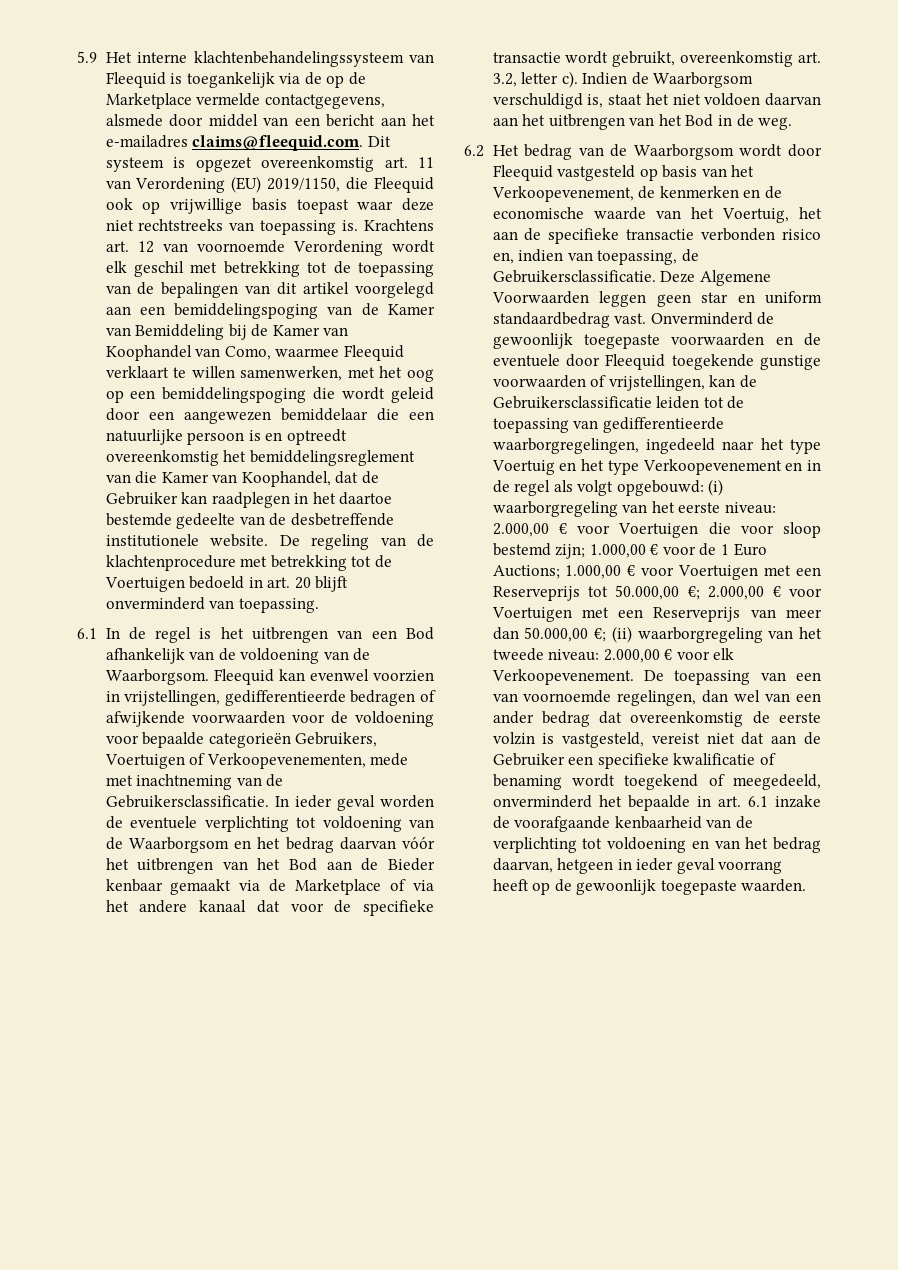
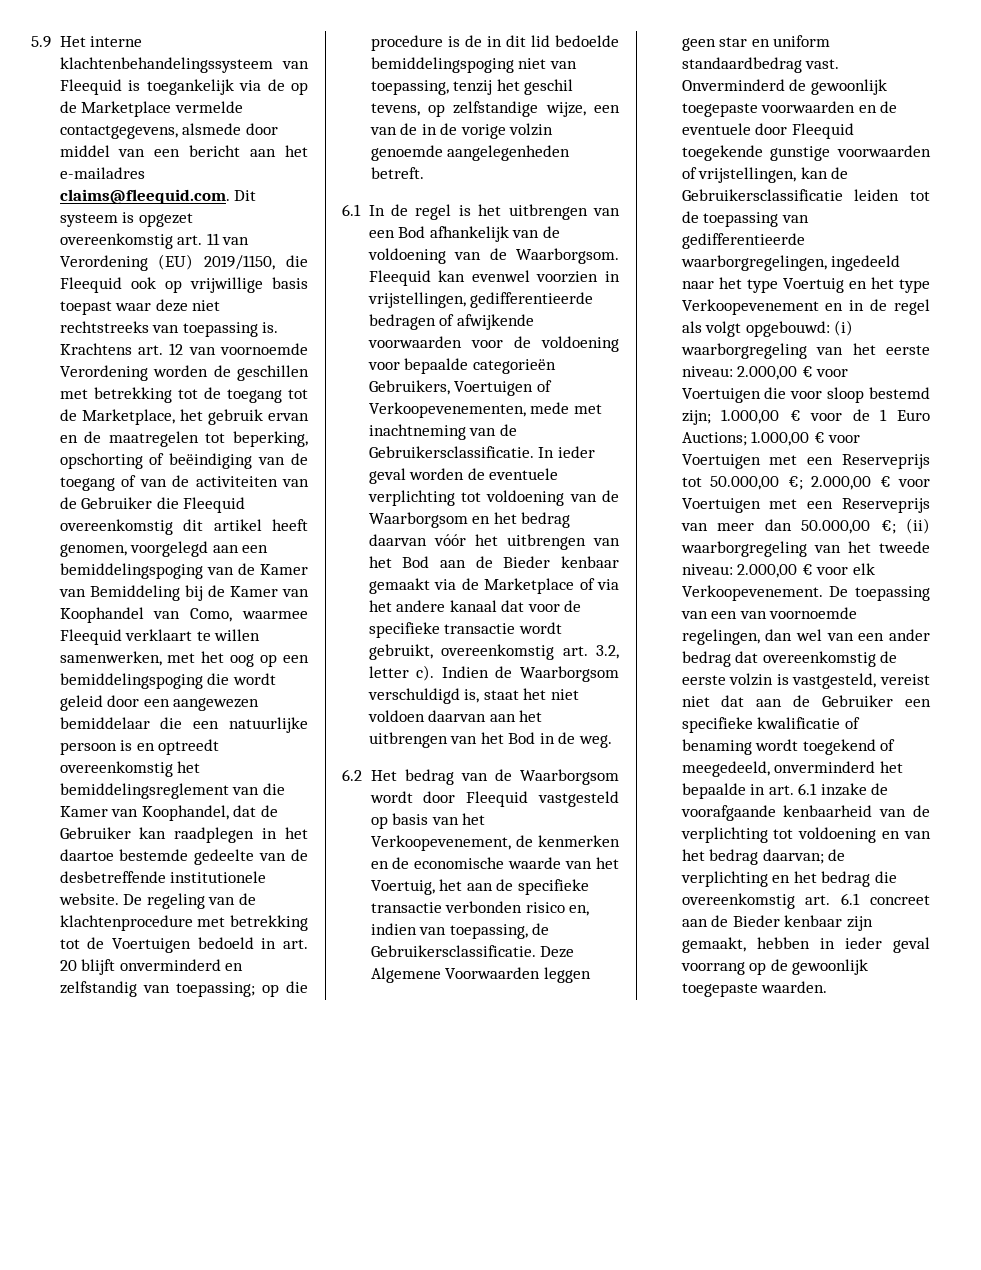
[392,240,435,253] [105,261,434,277] [105,282,350,298] wordt elk geschil met betrekking tot de toepassing van de bepalingen van dit artikel -> [153,365,309,381] [59,387,308,403] [59,409,309,425] [59,431,308,447] [59,453,308,469] [59,475,309,491] [59,497,246,513] [59,519,308,535] [59,544,127,557] worden de geschillen met betrekking tot de toegang tot de Marketplace, het gebruik ervan en de maatregelen tot beperking, opschorting of beëindiging van de toegang of van de activiteiten van de Gebruiker die Fleequid overeenkomstig dit artikel heeft genomen,
[209,598,319,613] van toepassing. -> [225,963,244,971] [59,981,308,997] [370,35,619,51] [370,57,577,73] [370,79,574,95] [370,101,620,117] [369,123,554,139] [370,145,571,161] [370,167,424,179] en zelfstandig van toepassing; op die procedure is de in dit lid bedoelde bemiddelingspoging niet van toepassing, tenzij het geschil tevens, op zelfstandige wijze, een van de in de vorige volzin genoemde aangelegenheden betreft.
[492,858,614,874] daarvan, hetgeen -> [762,849,846,864] [680,871,897,887] [681,893,930,909] [681,915,873,931] [681,937,810,953] daarvan; de verplichting en het bedrag die overeenkomstig art. 6.1 concreet aan de Bieder kenbaar zijn gemaakt, hebben
[492,879,529,891] heeft -> (745, 968) none

